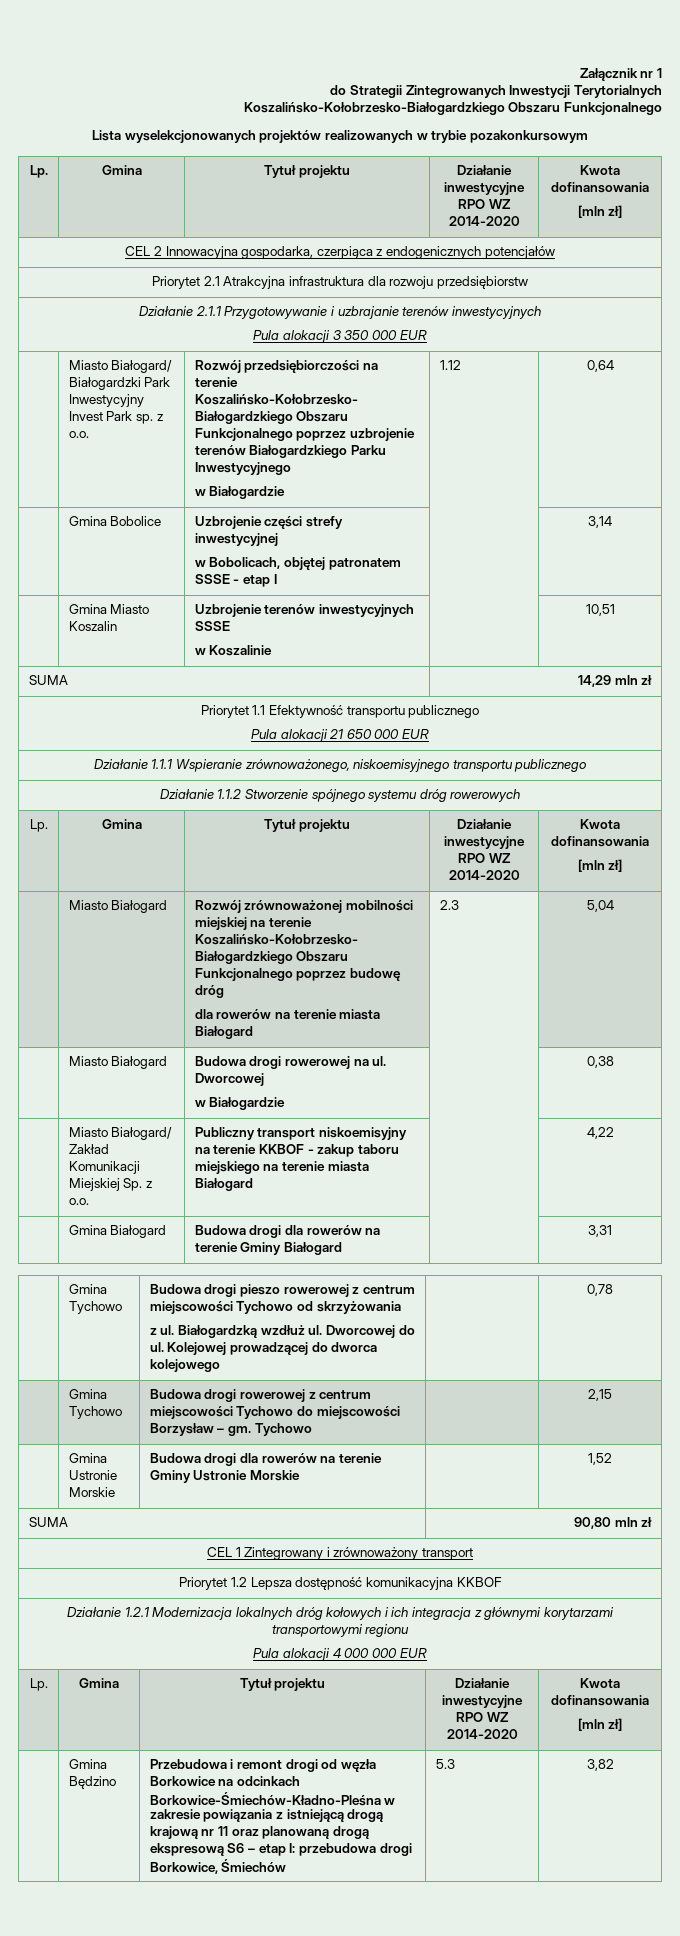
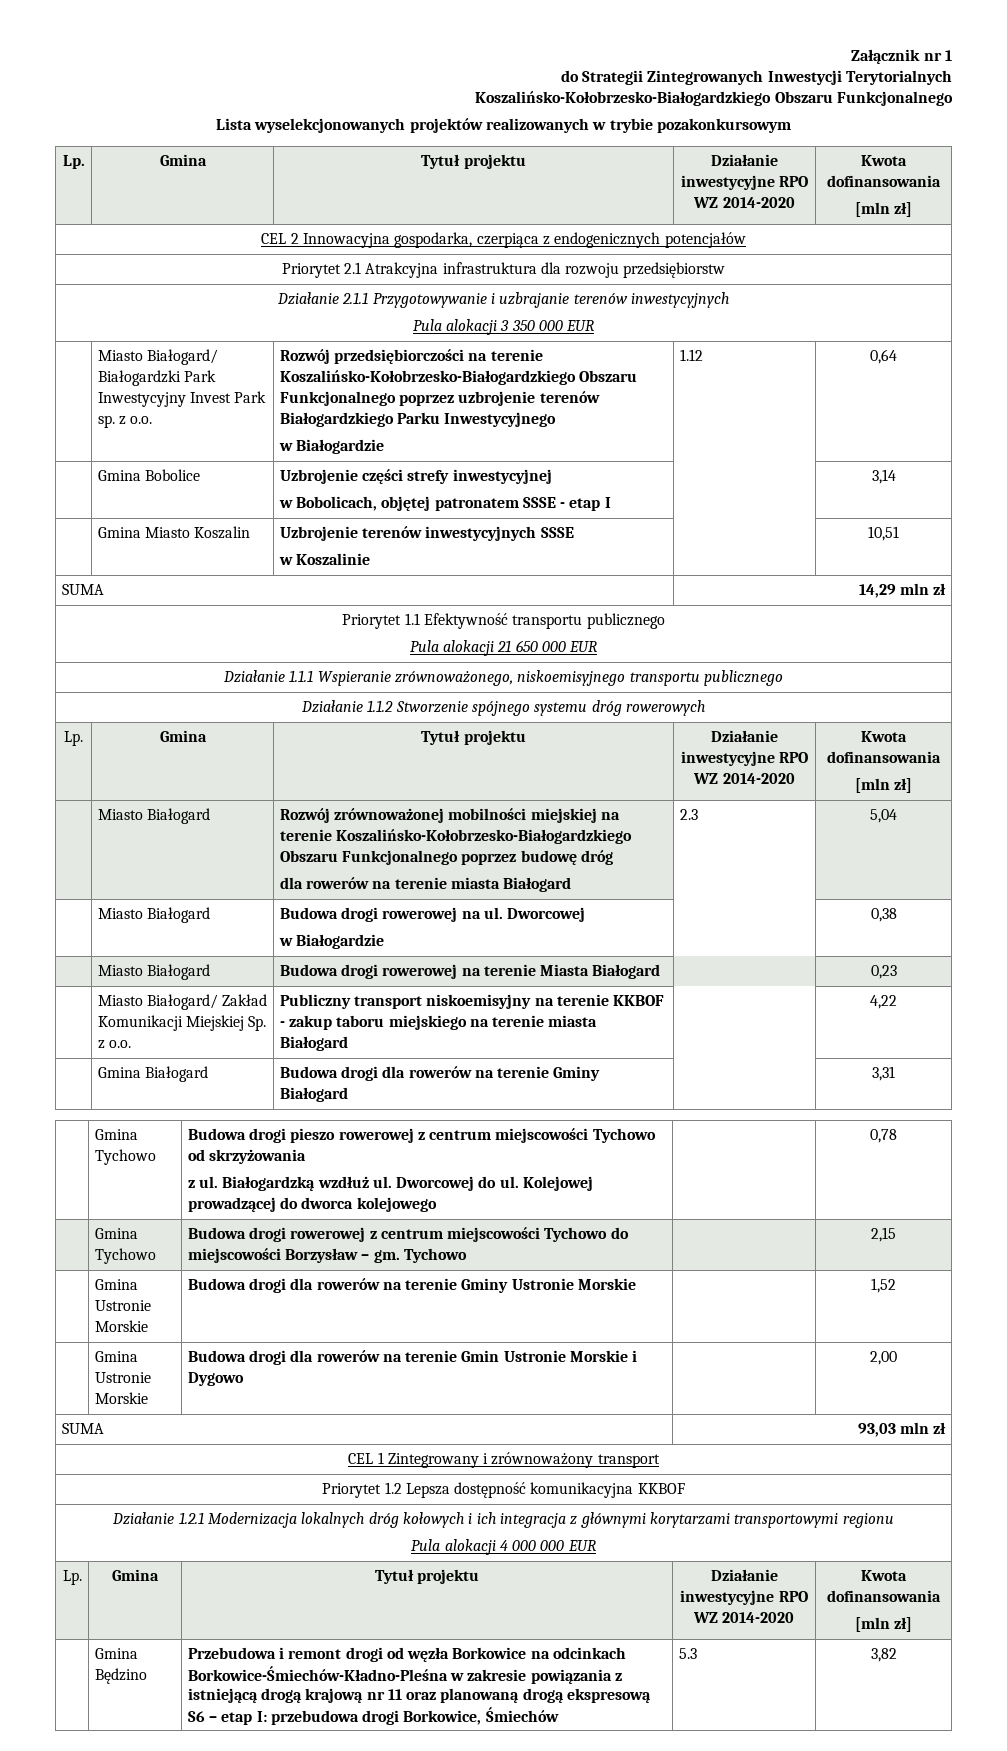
(614, 1062) none -> [97,964,210,980] [279,964,661,979] [870,965,897,979] // | Miasto Białogard | Budowa drogi rowerowej na terenie Miasta Białogard | | 0,23
[28,1517,68,1527] [574,1517,612,1529] // SUMA | 90,80 -> [94,1351,138,1362] [94,1372,151,1383] [94,1392,148,1404] [187,1350,638,1365] [187,1372,244,1386] [870,1351,897,1365] [61,1423,104,1434] [857,1423,896,1437] // | Gmina Ustronie Morskie | Budowa drogi dla rowerów na terenie Gmin Ustronie Morskie i Dygowo | | 2,00 // SUMA | 93,03

